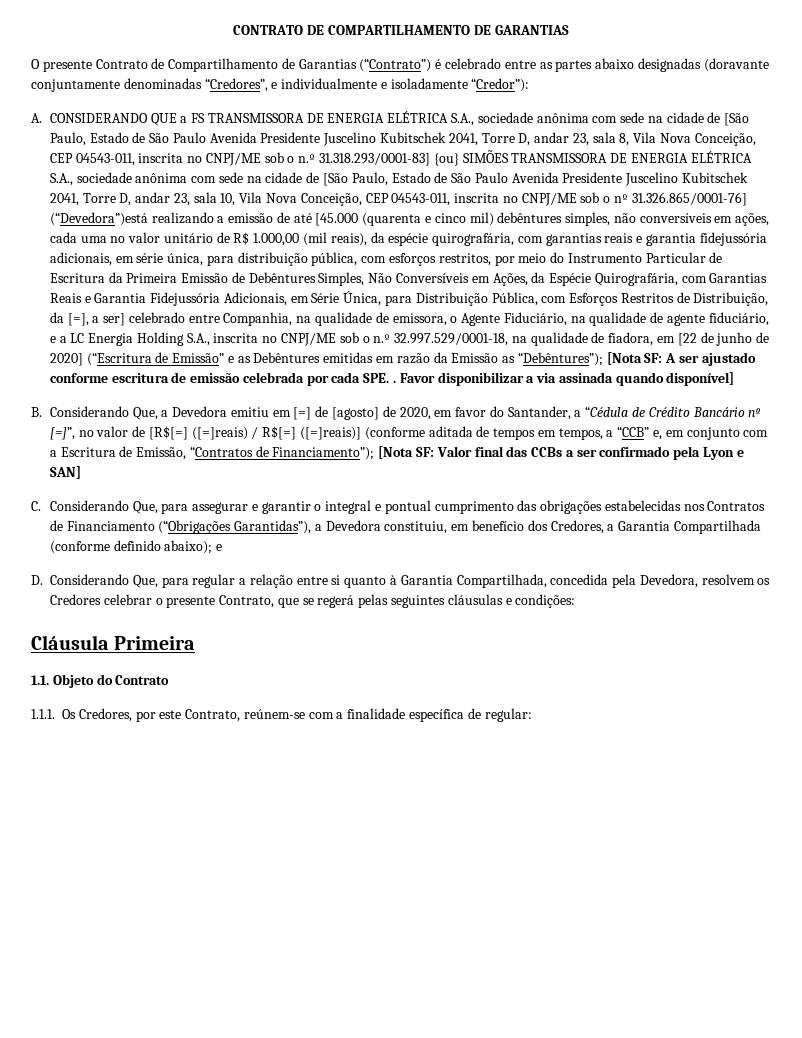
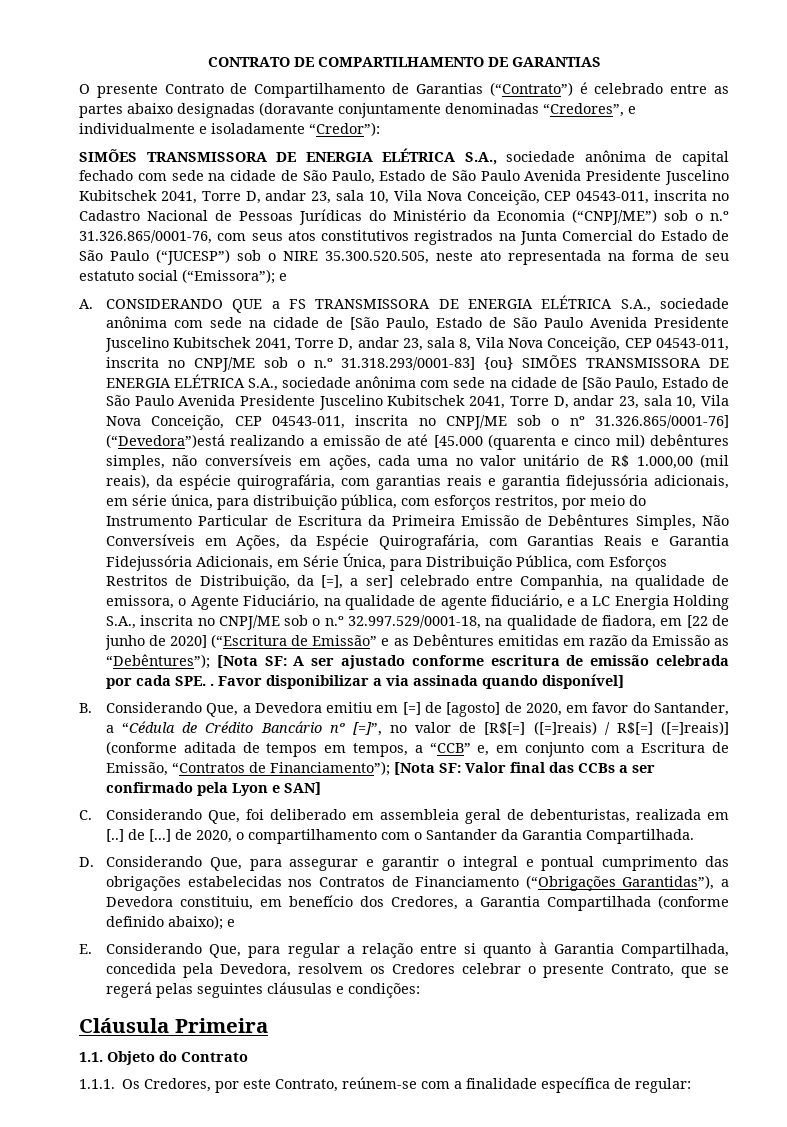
(530, 85) none -> [79,148,729,166] [79,170,729,185] [79,190,729,205] [79,209,729,225] [79,230,729,245] [79,249,729,265] [79,269,287,284] // SIMÕES TRANSMISSORA DE ENERGIA ELÉTRICA S.A., sociedade anônima de capital fechado com sede na cidade de São Paulo, Estado de São Paulo Avenida Presidente Juscelino Kubitschek 2041, Torre D, andar 23, sala 10, Vila Nova Conceição, CEP 04543-011, inscrita no Cadastro Nacional de Pessoas Jurídicas do Ministério da Economia (“CNPJ/ME”) sob o n.º 31.326.865/0001-76, com seus atos constitutivos registrados na Junta Comercial do Estado de São Paulo (“JUCESP”) sob o NIRE 35.300.520.505, neste ato representada na forma de seu estatuto social (“Emissora”); e
(158, 507) none -> [246,809,729,824] [106,829,695,844] [79,856,242,871] foi deliberado em assembleia geral de debenturistas, realizada em [..] de [...] de 2020, o compartilhamento com o Santander da Garantia Compartilhada. // D. Considerando Que,
[31,575,43,585] D. -> [79,944,92,954] E.

